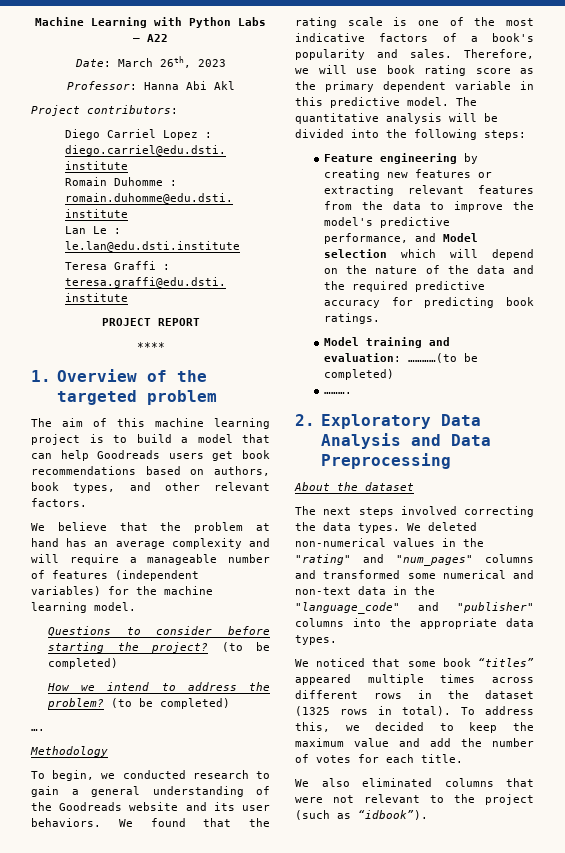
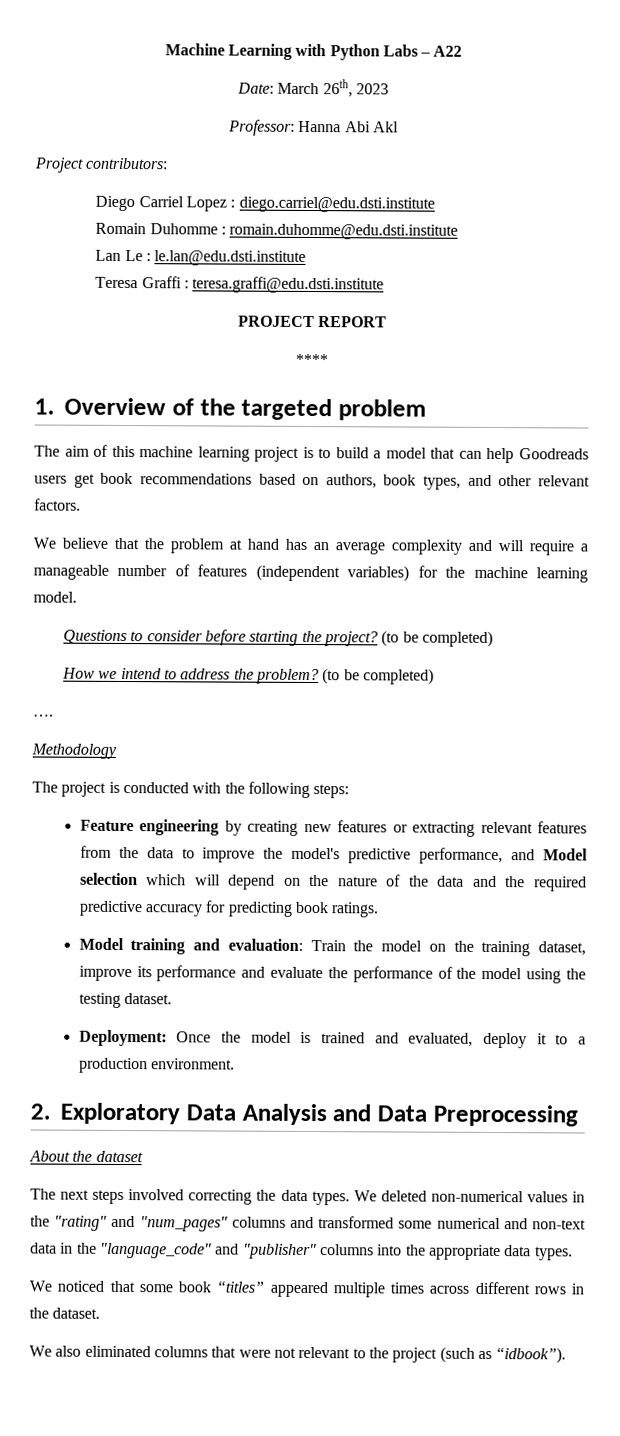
[31,770,270,781] [31,786,270,797] [31,802,270,811] [31,818,270,827] [295,17,534,28] [295,33,534,42] [295,49,534,60] [295,65,534,76] [295,81,534,92] [295,97,477,108] [295,113,498,124] [295,129,379,138] To begin, we conducted research to gain a general understanding of the Goodreads website and its user behaviors. We found that the rating scale is one of the most indicative factors of a book's popularity and sales. Therefore, we will use book rating score as the primary dependent variable in this predictive model. The quantitative analysis will be divided into -> [32,781,222,797] The project is conducted with
[408,353,479,363] [324,369,395,380] [324,392,353,394] …………(to be completed) // ………. -> [310,940,586,957] [78,965,586,984] [78,992,173,1008] [78,1029,587,1049] [78,1057,236,1074] Train the model on the training dataset, improve its performance and evaluate the performance of the model using the testing dataset. // Deployment: Once the model is trained and evaluated, deploy it to a production environment.
[485,690,534,699] [295,706,534,716] [295,722,534,733] [295,738,534,747] [295,754,463,763] dataset (1325 rows in total). To address this, we decided to keep the maximum value and add the number of votes for each title. -> [52,1307,101,1319] dataset.

